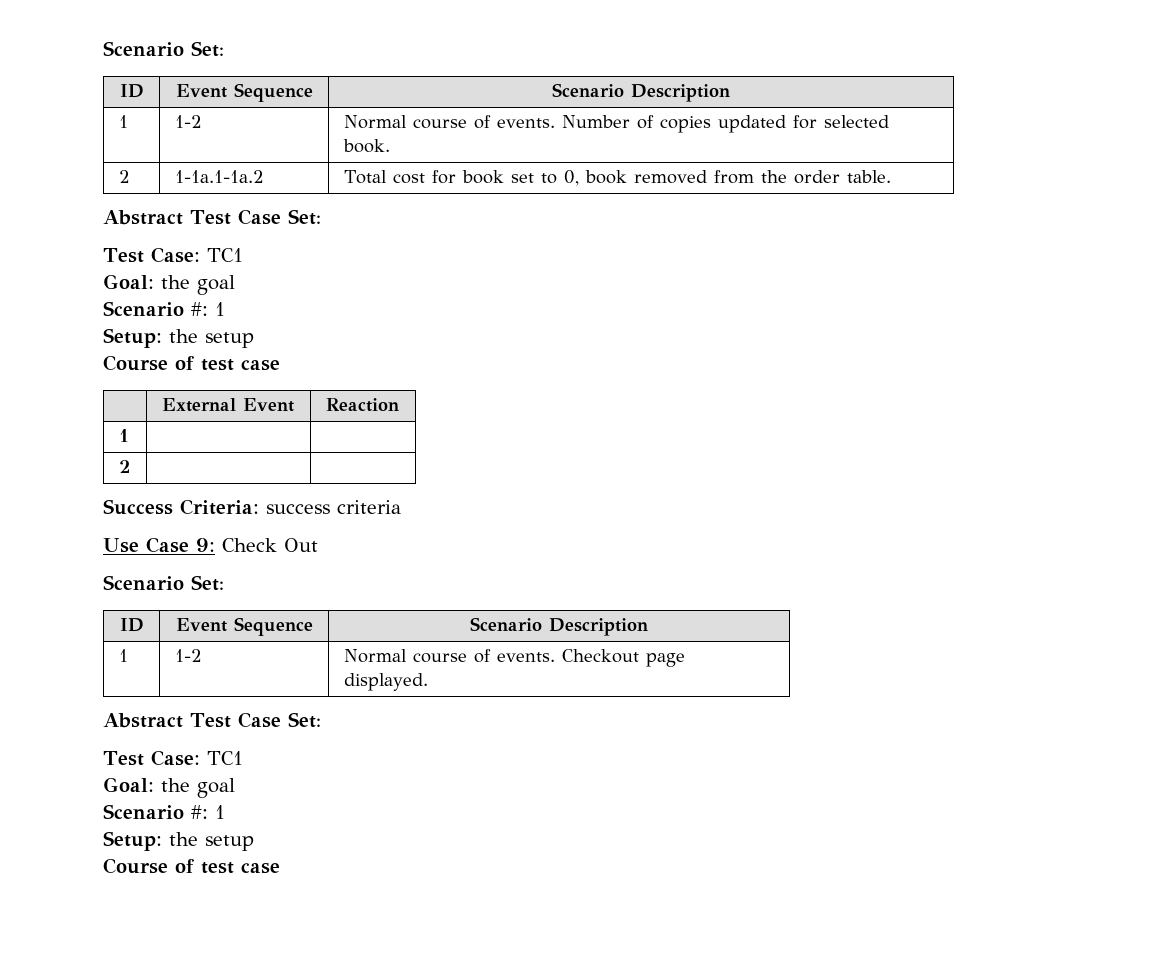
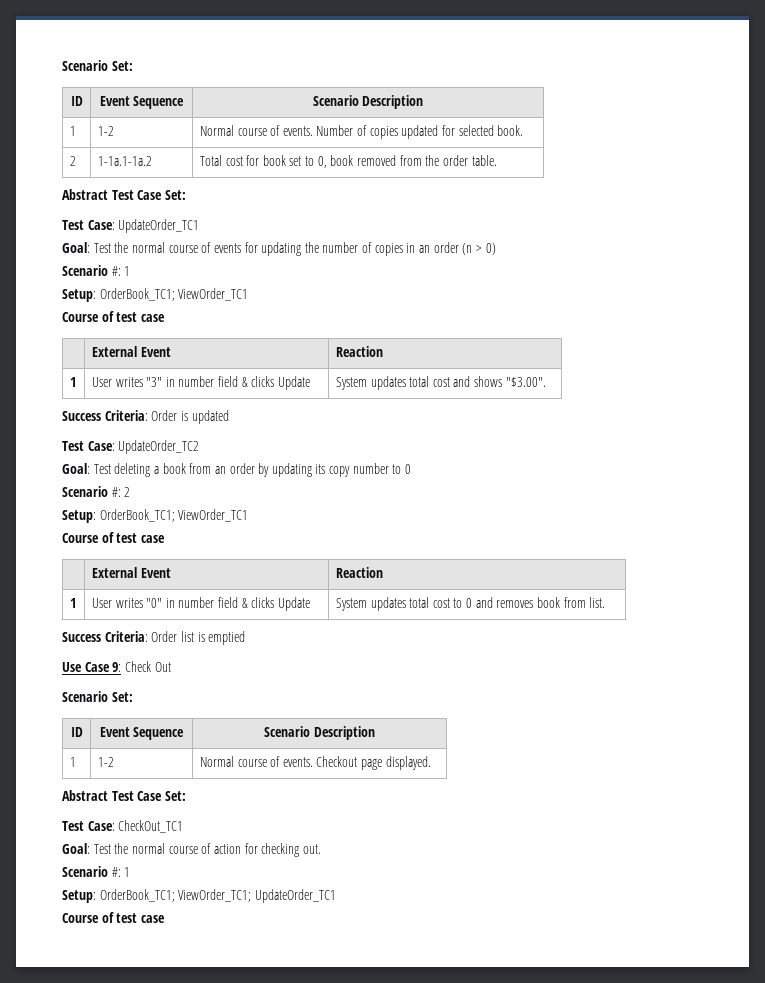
[206,248,243,262] [103,274,235,295] [103,301,225,316] [103,328,254,348] [103,355,280,371] [161,398,294,412] [325,398,399,412] [118,429,129,442] [118,460,130,473] [103,499,401,515] TC1 // Goal: the goal // Scenario #: 1 // Setup: the setup // Course of test case // | External Event | Reaction // 1 | | // 2 | | // Success Criteria: success criteria -> [118,219,200,233] [62,242,496,256] [62,265,131,276] [62,288,249,302] [62,311,165,322] [91,346,171,357] [335,346,383,357] [69,377,76,387] [91,376,311,390] [335,376,546,390] [62,410,229,424] [62,440,200,454] [62,463,412,477] [62,486,131,497] [62,509,249,523] [62,532,165,543] [91,567,171,578] [335,567,383,578] [69,598,76,608] [91,597,311,611] [335,597,606,611] [62,631,246,645] UpdateOrder_TC1 // Goal: Test the normal course of events for updating the number of copies in an order (n > 0) // Scenario #: 1 // Setup: OrderBook_TC1; ViewOrder_TC1 // Course of test case // | External Event | Reaction // 1 | User writes "3" in number field & clicks Update | System updates total cost and shows "$3.00". // Success Criteria: Order is updated // Test Case: UpdateOrder_TC2 // Goal: Test deleting a book from an order by updating its copy number to 0 // Scenario #: 2 // Setup: OrderBook_TC1; ViewOrder_TC1 // Course of test case // | External Event | Reaction // 1 | User writes "0" in number field & clicks Update | System updates total cost to 0 and removes book from list. // Success Criteria: Order list is emptied
[206,751,243,765] [103,777,235,798] [103,804,225,819] [103,831,254,851] TC1 // Goal: the goal // Scenario #: 1 // Setup: the setup -> [118,820,184,833] [62,843,321,857] [62,866,131,877] [62,889,336,903] CheckOut_TC1 // Goal: Test the normal course of action for checking out. // Scenario #: 1 // Setup: OrderBook_TC1; ViewOrder_TC1; UpdateOrder_TC1

